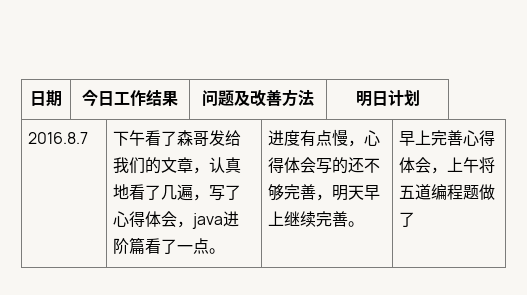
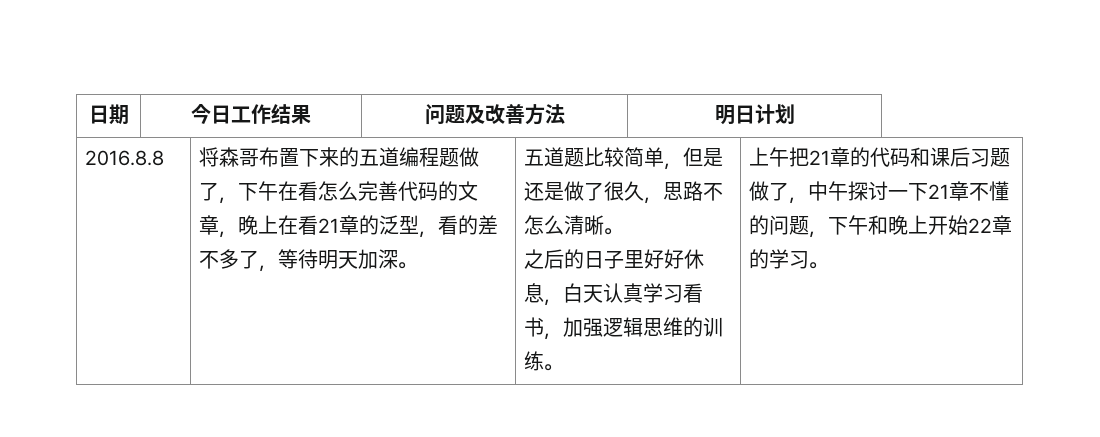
[28,132,89,144] [113,130,242,146] [113,157,242,174] [113,184,242,201] [113,211,240,229] [113,237,226,254] [268,129,381,147] [268,157,381,174] [268,184,381,201] [268,211,365,227] [399,130,496,146] [399,157,496,174] [399,184,496,200] [399,212,416,227] 2016.8.7 | 下午看了森哥发给我们的文章，认真地看了几遍，写了心得体会，java进阶篇看了一点。 | 进度有点慢，心得体会写的还不够完善，明天早上继续完善。 | 早上完善心得体会，上午将五道编程题做了 -> [85,150,165,166] [199,147,480,167] [199,181,479,204] [199,215,499,238] [199,249,418,272] [524,147,724,170] [524,181,724,204] [524,215,624,235] [524,249,705,269] [524,283,704,306] [524,317,724,340] [524,351,564,371] [749,147,1011,167] [749,181,1010,204] [749,215,1013,238] [749,249,829,269] 2016.8.8 | 将森哥布置下来的五道编程题做了，下午在看怎么完善代码的文章，晚上在看21章的泛型，看的差不多了，等待明天加深。 | 五道题比较简单，但是还是做了很久，思路不怎么清晰。 // 之后的日子里好好休息，白天认真学习看书，加强逻辑思维的训练。 | 上午把21章的代码和课后习题做了，中午探讨一下21章不懂的问题，下午和晚上开始22章的学习。

